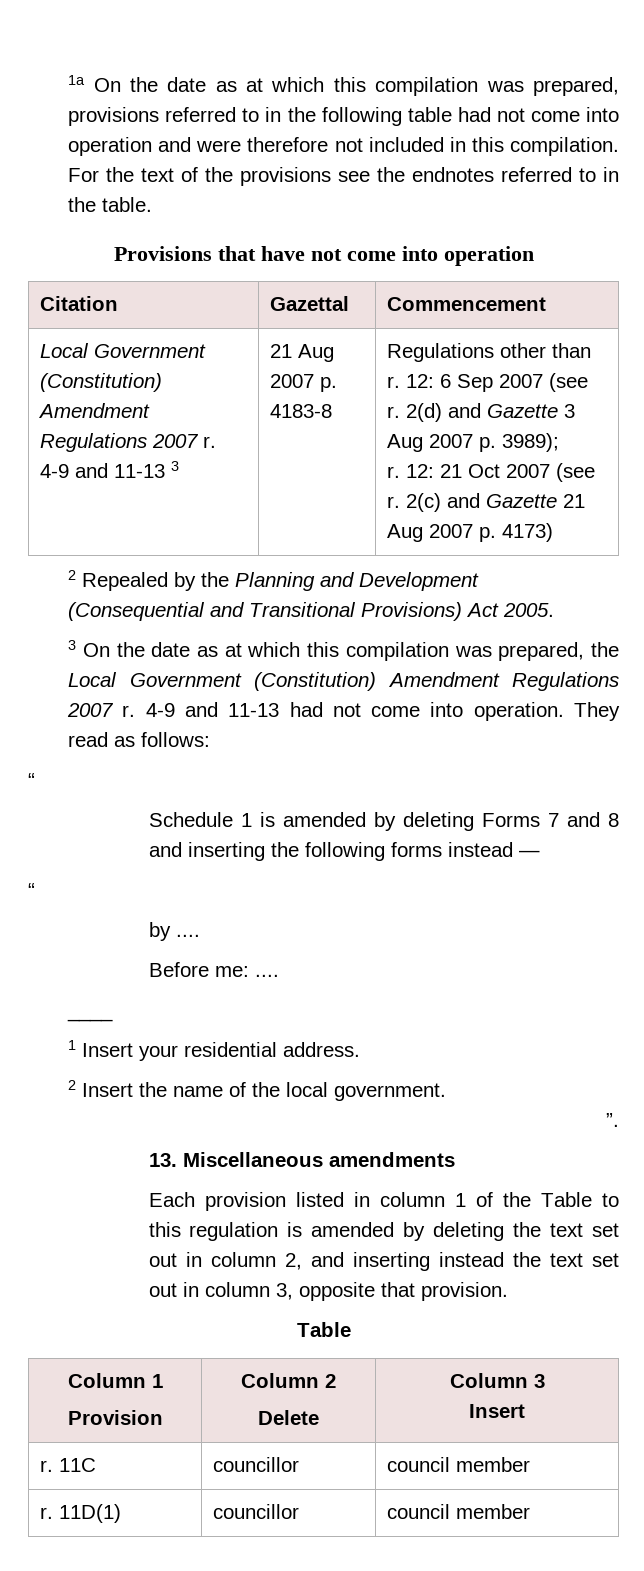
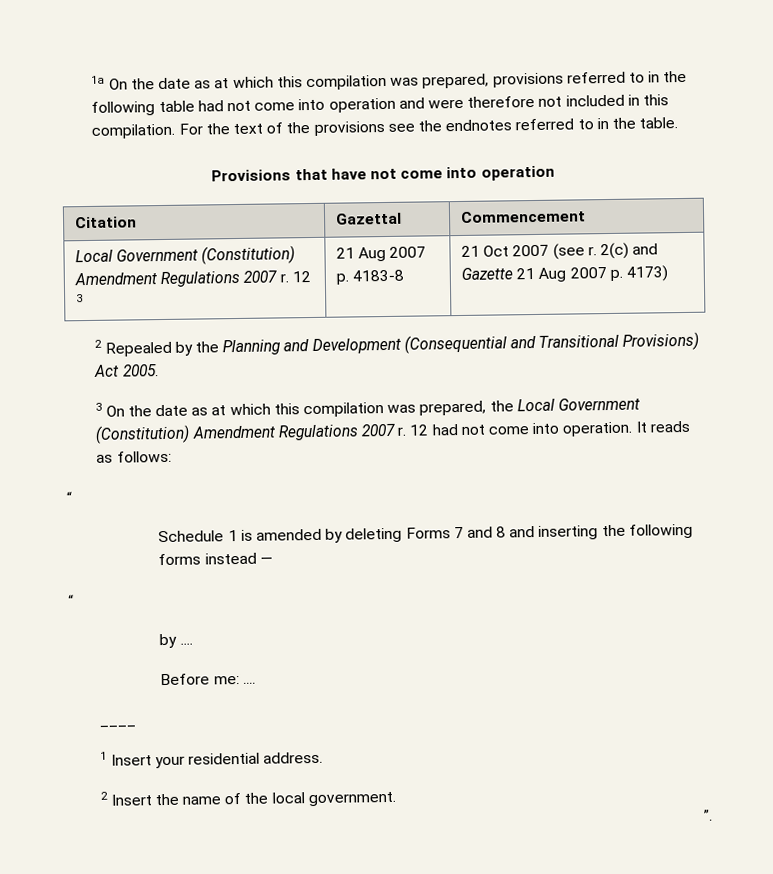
[40,463,166,478] 4-9 and 11-13 -> [291,271,311,283] 12
[387,343,592,362] [387,373,589,392] [387,403,576,422] [387,433,560,452] [387,464,435,478] Regulations other than r. 12: 6 Sep 2007 (see r. 2(d) and Gazette 3 Aug 2007 p. 3989); // r. 12: -> (405, 275) none
[145,702,280,717] 4-9 and 11-13 -> [409,424,429,436] 12
[574,702,621,721] [68,732,109,747] They read -> [635,420,690,433] It reads
[148,1152,455,1167] [148,1192,619,1211] [148,1222,619,1241] [148,1252,619,1271] [148,1282,508,1301] [296,1322,351,1337] [67,1373,163,1388] [67,1410,163,1425] [241,1373,336,1388] [258,1410,319,1425] [449,1373,545,1388] [468,1404,525,1418] [40,1458,97,1472] [213,1457,300,1472] [387,1457,531,1472] [40,1504,122,1523] [213,1504,300,1519] [387,1504,531,1519] // 13. Miscellaneous amendments // Each provision listed in column 1 of the Table to this regulation is amended by deleting the text set out in column 2, and inserting instead the text set out in column 3, opposite that provision. // Table // Column 1 // Provision | Column 2 // Delete | Column 3 // Insert // r. 11C | councillor | council member // r. 11D(1) | councillor | council member -> (713, 815) none

